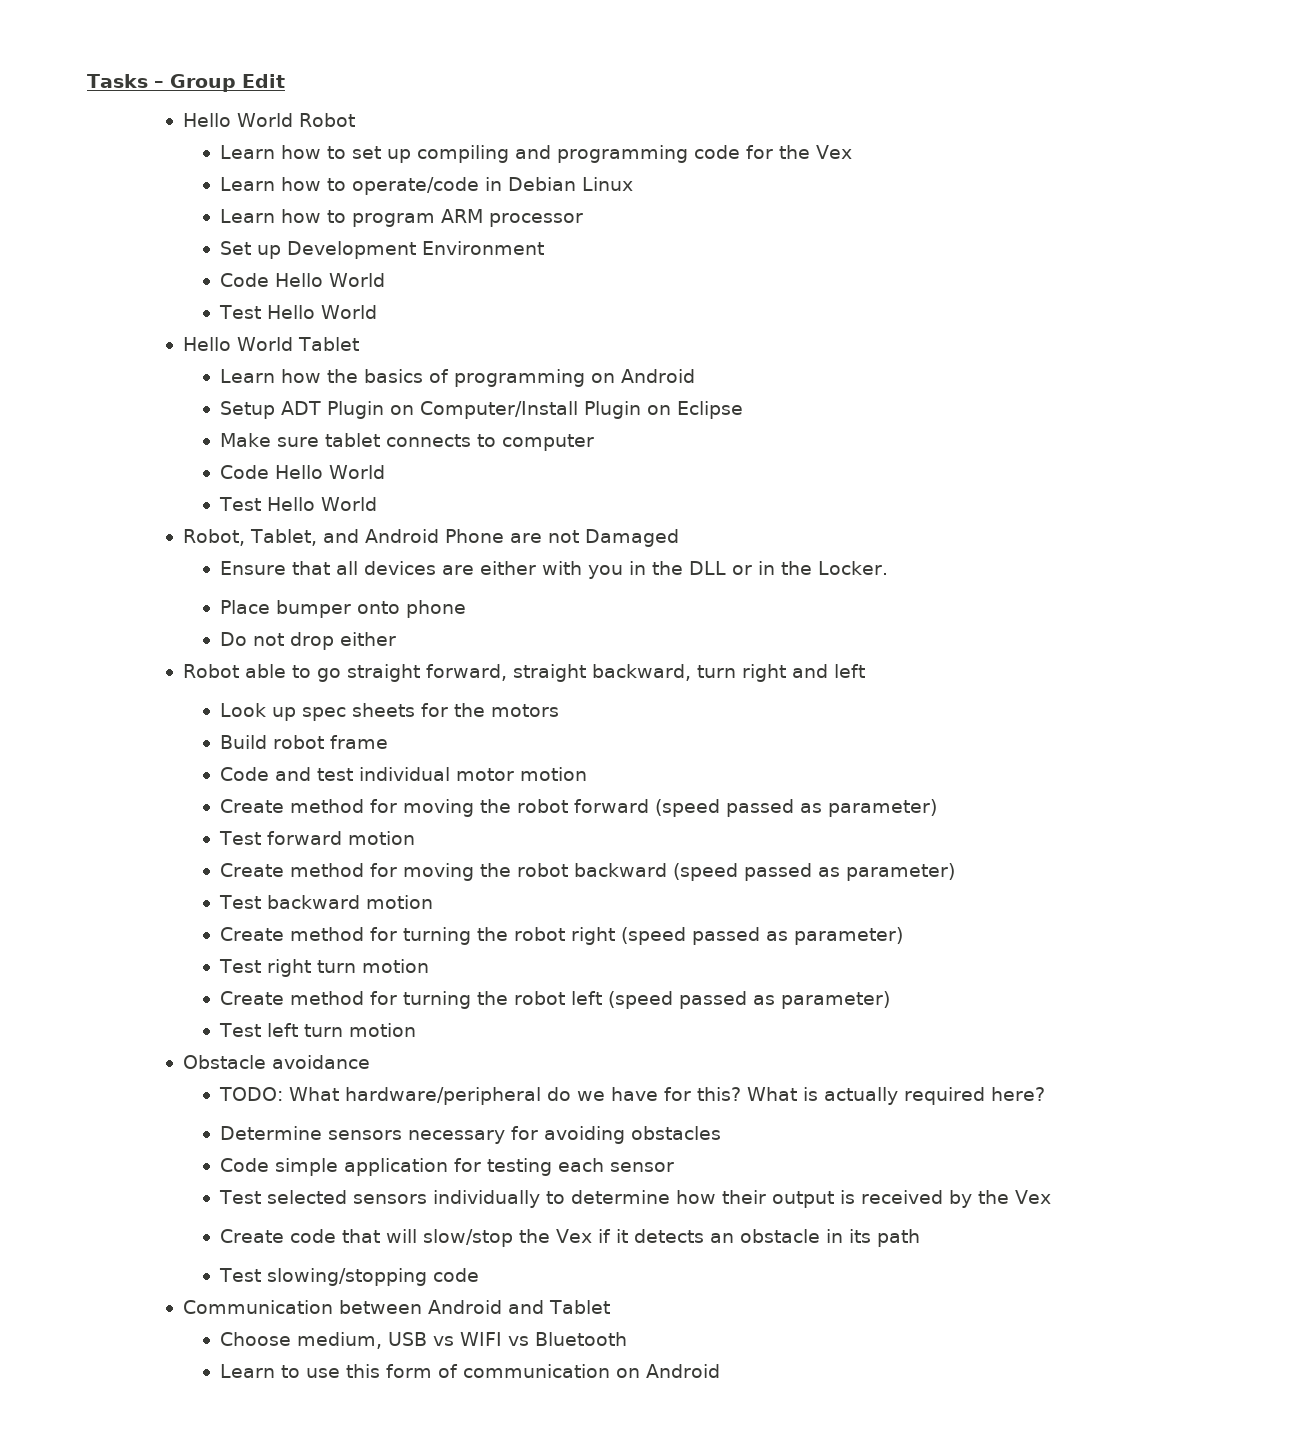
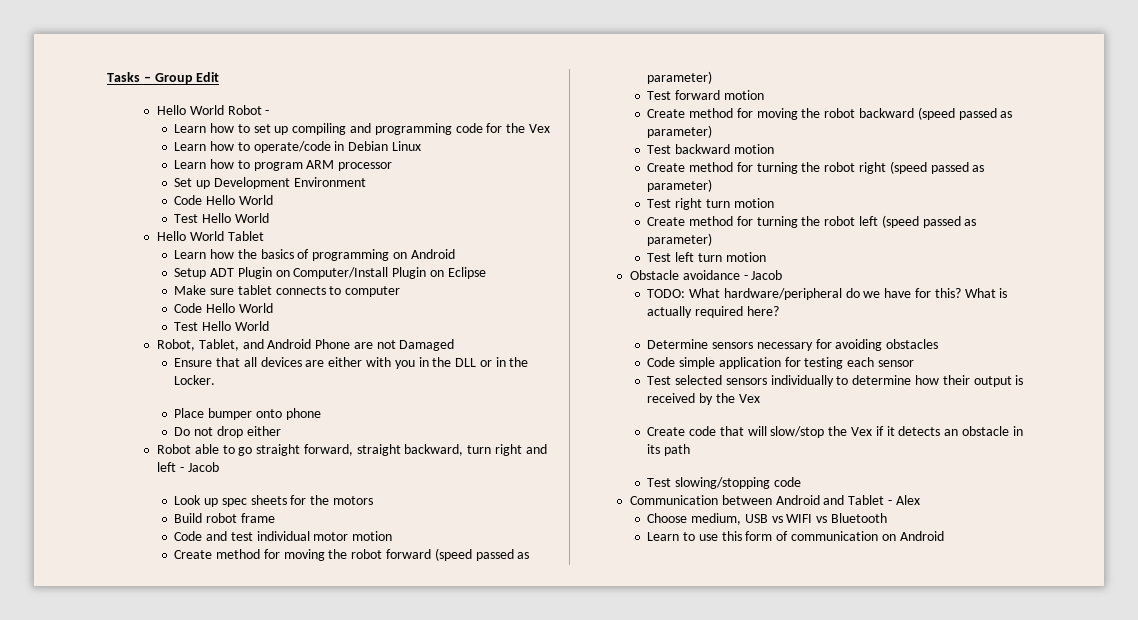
(355, 120) none -> [265,110,270,115] -
(865, 671) none -> [179,462,219,472] - Jacob
(370, 1062) none -> [743,270,783,280] - Jacob
(610, 1307) none -> [887,495,920,505] - Alex

